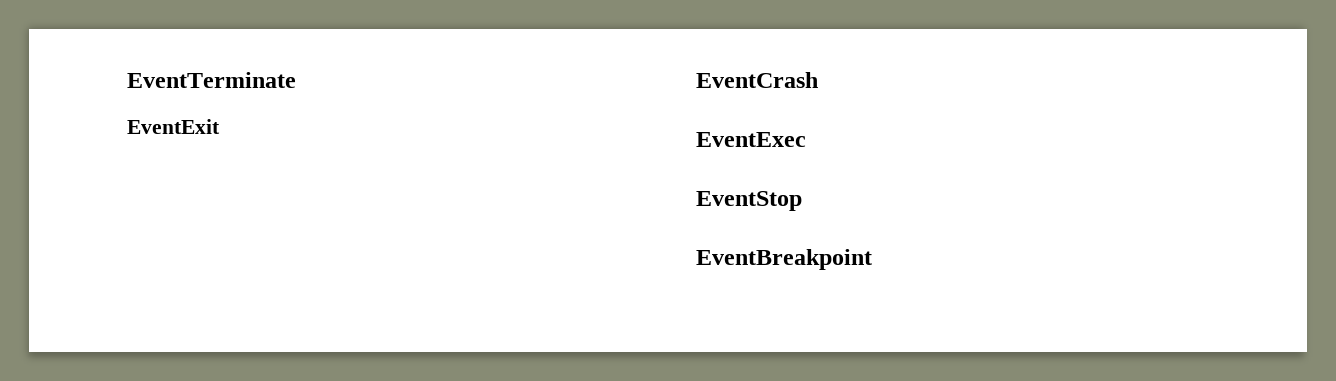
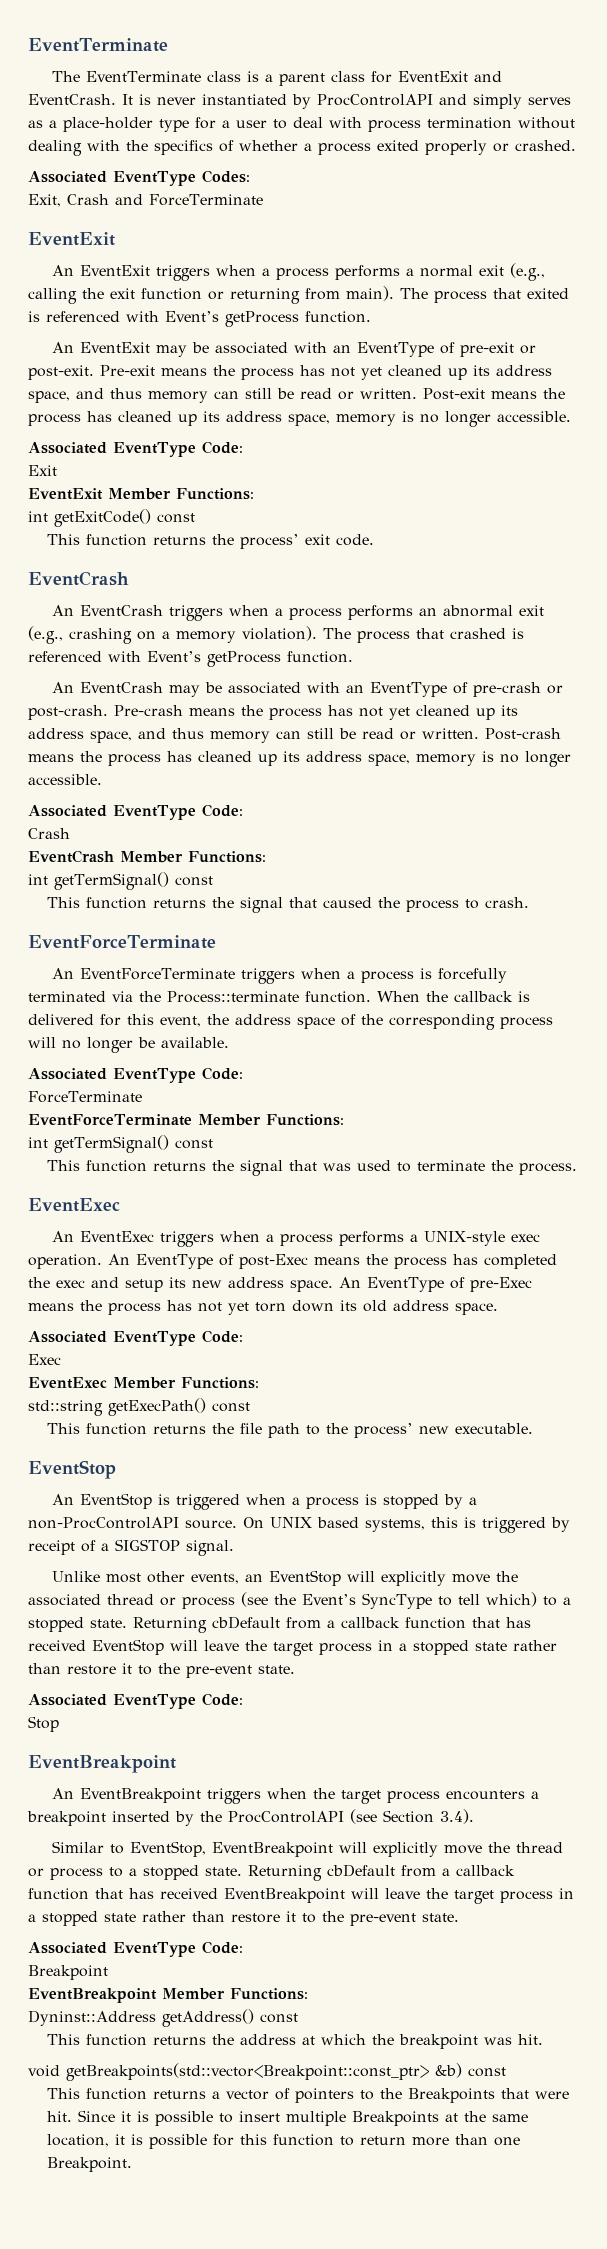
[127,119,220,134] [696,72,818,88] [696,132,806,147] [696,191,802,211] [696,249,872,270] EventExit // EventCrash // EventExec // EventStop // EventBreakpoint -> [52,71,503,86] [28,94,571,109] [28,117,575,132] [28,140,576,156] [28,170,250,186] [28,194,263,207] [28,232,115,246] [52,263,546,281] [28,286,569,304] [28,311,371,327] [52,342,537,357] [28,365,552,380] [28,388,565,403] [28,411,571,427] [28,441,243,457] [28,465,57,476] [28,488,254,500] [28,509,195,527] [46,534,374,549] [28,571,129,586] [52,605,545,621] [28,626,524,644] [28,651,353,667] [52,682,564,697] [28,705,518,720] [28,728,561,743] [28,751,571,767] [28,774,102,785] [28,804,243,820] [28,828,70,839] [28,850,266,863] [28,872,213,890] [46,897,529,913] [28,935,216,949] [52,968,508,984] [28,991,530,1003] [28,1014,553,1030] [28,1037,229,1053] [28,1067,243,1083] [28,1091,142,1103] [28,1114,344,1126] [28,1135,213,1153] [46,1160,577,1176] [28,1198,120,1212] [52,1231,541,1247] [28,1254,557,1269] [28,1277,532,1292] [28,1300,498,1315] [28,1330,243,1346] [28,1354,61,1365] [28,1377,259,1389] [28,1398,250,1416] [46,1423,533,1438] [28,1460,116,1479] [52,1493,478,1510] [28,1517,570,1533] [28,1539,234,1556] [52,1570,519,1586] [28,1592,571,1609] [28,1616,531,1633] [28,1639,557,1656] [28,1663,295,1678] [28,1693,243,1709] [28,1716,59,1732] [28,1755,176,1773] [52,1788,540,1804] [27,1809,474,1826] [52,1841,564,1857] [28,1864,515,1881] [28,1888,574,1904] [28,1911,459,1926] [28,1941,243,1957] [28,1965,108,1980] [28,1988,308,2003] [28,2009,298,2027] [46,2034,543,2049] [28,2063,506,2081] [46,2088,569,2103] [46,2110,528,2126] [46,2134,520,2149] [46,2157,132,2172] The EventTerminate class is a parent class for EventExit and EventCrash. It is never instantiated by ProcControlAPI and simply serves as a place-holder type for a user to deal with process termination without dealing with the specifics of whether a process exited properly or crashed. // Associated EventType Codes: // Exit, Crash and ForceTerminate // EventExit // An EventExit triggers when a process performs a normal exit (e.g., calling the exit function or returning from main). The process that exited is referenced with Event’s getProcess function. // An EventExit may be associated with an EventType of pre-exit or post-exit. Pre-exit means the process has not yet cleaned up its address space, and thus memory can still be read or written. Post-exit means the process has cleaned up its address space, memory is no longer accessible. // Associated EventType Code: // Exit // EventExit Member Functions: // int getExitCode() const // This function returns the process’ exit code. // EventCrash // An EventCrash triggers when a process performs an abnormal exit (e.g., crashing on a memory violation). The process that crashed is referenced with Event’s getProcess function. // An EventCrash may be associated with an EventType of pre-crash or post-crash. Pre-crash means the process has not yet cleaned up its address space, and thus memory can still be read or written. Post-crash means the process has cleaned up its address space, memory is no longer accessible. // Associated EventType Code: // Crash // EventCrash Member Functions: // int getTermSignal() const // This function returns the signal that caused the process to crash. // EventForceTerminate // An EventForceTerminate triggers when a process is forcefully terminated via the Process::terminate function. When the callback is delivered for this event, the address space of the corresponding process will no longer be available. // Associated EventType Code: // ForceTerminate // EventForceTerminate Member Functions: // int getTermSignal() const // This function returns the signal that was used to terminate the process. // EventExec // An EventExec triggers when a process performs a UNIX-style exec operation. An EventType of post-Exec means the process has completed the exec and setup its new address space. An EventType of pre-Exec means the process has not yet torn down its old address space. // Associated EventType Code: // Exec // EventExec Member Functions: // std::string getExecPath() const // This function returns the file path to the process’ new executable. // EventStop // An EventStop is triggered when a process is stopped by a non-ProcControlAPI source. On UNIX based systems, this is triggered by receipt of a SIGSTOP signal. // Unlike most other events, an EventStop will explicitly move the associated thread or process (see the Event’s SyncType to tell which) to a stopped state. Returning cbDefault from a callback function that has received EventStop will leave the target process in a stopped state rather than restore it to the pre-event state. // Associated EventType Code: // Stop // EventBreakpoint // An EventBreakpoint triggers when the target process encounters a breakpoint inserted by the ProcControlAPI (see Section 3.4). // Similar to EventStop, EventBreakpoint will explicitly move the thread or process to a stopped state. Returning cbDefault from a callback function that has received EventBreakpoint will leave the target process in a stopped state rather than restore it to the pre-event state. // Associated EventType Code: // Breakpoint // EventBreakpoint Member Functions: // Dyninst::Address getAddress() const // This function returns the address at which the breakpoint was hit. // void getBreakpoints(std::vector<Breakpoint::const_ptr> &b) const // This function returns a vector of pointers to the Breakpoints that were hit. Since it is possible to insert multiple Breakpoints at the same location, it is possible for this function to return more than one Breakpoint.

